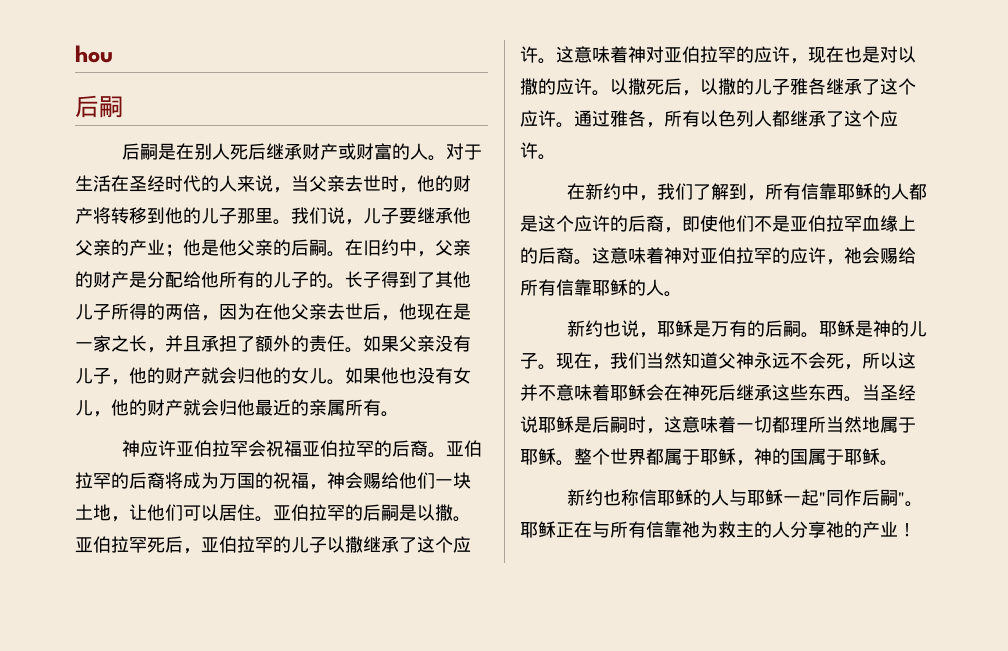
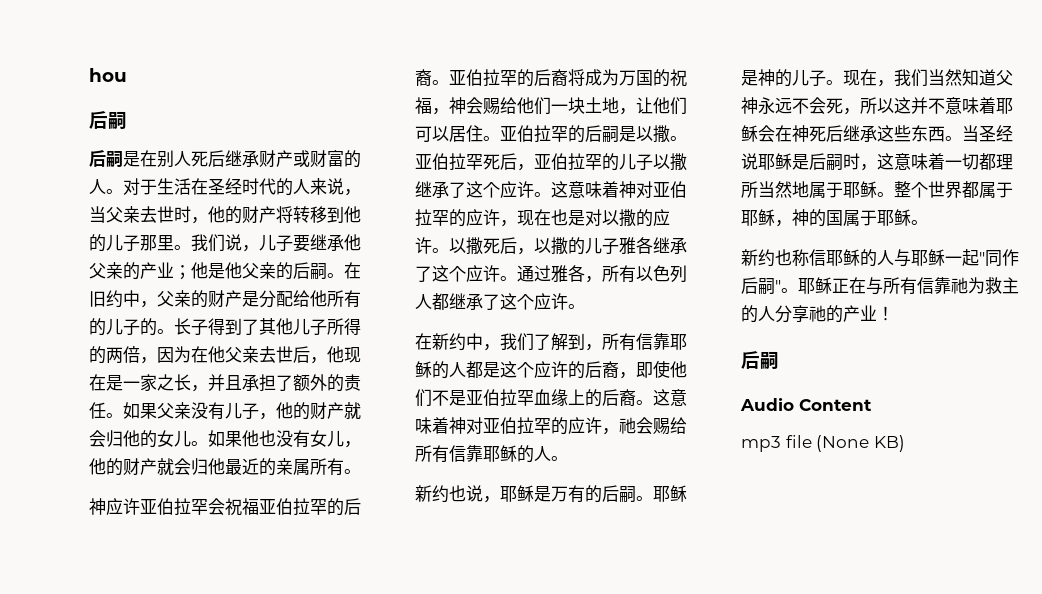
(916, 530) none -> [741,351,779,369] [740,398,872,411] [741,435,905,452] // 后嗣 // Audio Content // mp3 file (None KB)

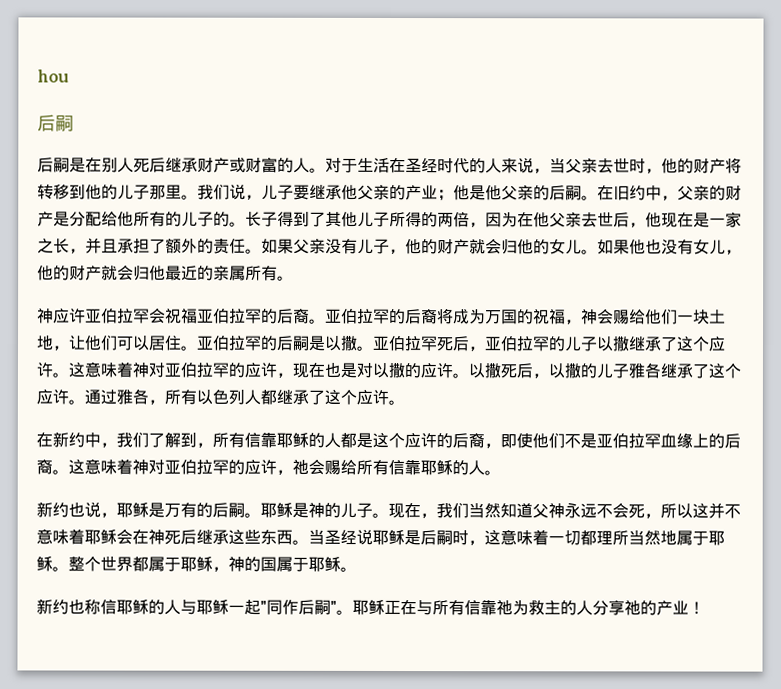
[741,351,779,369] [740,398,872,411] [741,435,905,452] // 后嗣 // Audio Content // mp3 file (None KB) -> (705, 608) none

